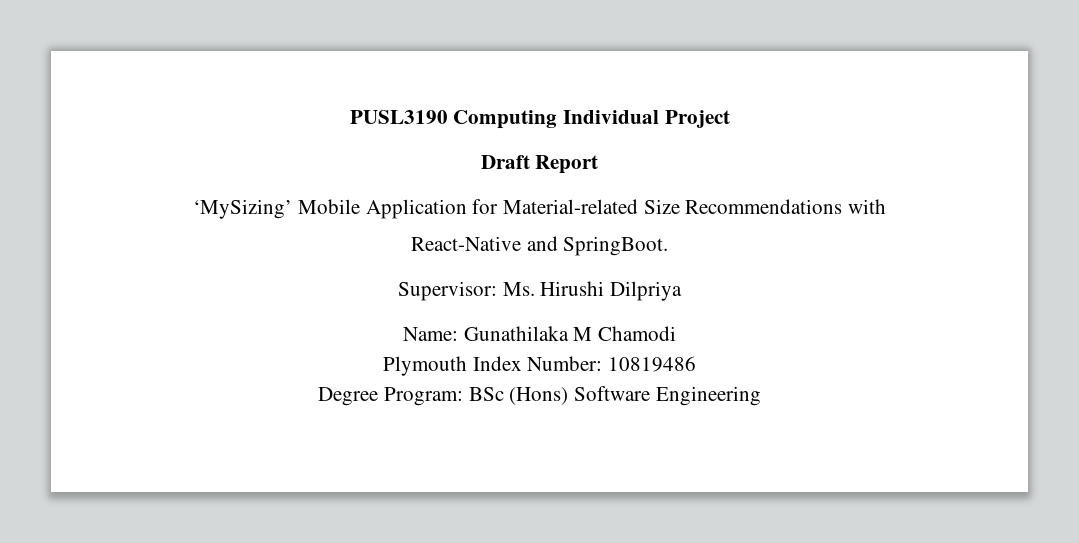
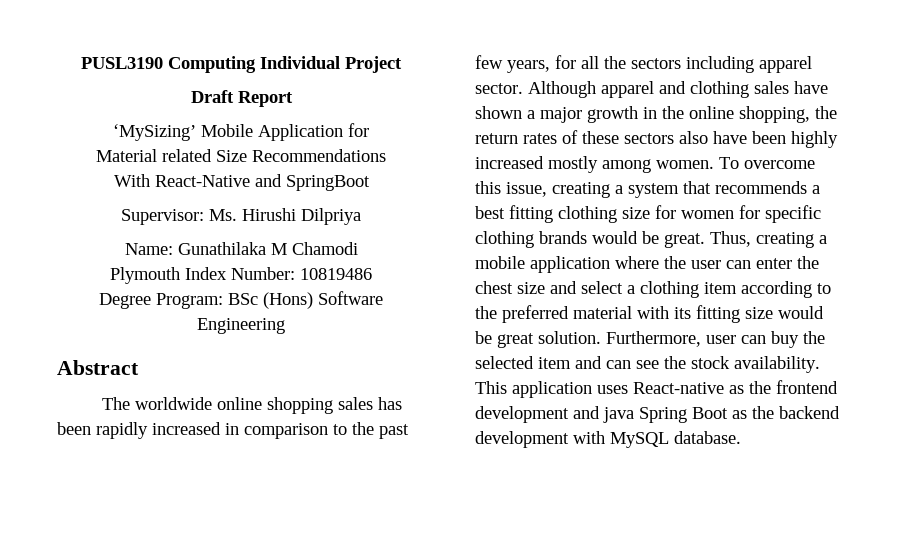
[502,199,638,214] Material-related -> [96,149,212,162] // Material related
[847,199,886,214] with // -> [113,174,150,187] // With
[563,236,669,256] SpringBoot. -> [285,175,370,191] SpringBoot
(761, 396) none -> [57,360,139,375] [102,397,403,414] [57,422,409,439] [475,55,812,73] [475,81,828,98] [475,106,837,123] [475,130,838,148] [475,156,815,173] [475,181,820,198] [475,205,821,223] [475,231,827,248] [475,256,819,273] [475,281,831,298] [475,305,824,323] [475,331,825,348] [475,356,820,373] [475,380,838,398] [475,406,840,423] [475,431,741,448] // Abstract // The worldwide online shopping sales has been rapidly increased in comparison to the past few years, for all the sectors including apparel sector. Although apparel and clothing sales have shown a major growth in the online shopping, the return rates of these sectors also have been highly increased mostly among women. To overcome this issue, creating a system that recommends a best fitting clothing size for women for specific clothing brands would be great. Thus, creating a mobile application where the user can enter the chest size and select a clothing item according to the preferred material with its fitting size would be great solution. Furthermore, user can buy the selected item and can see the stock availability. This application uses React-native as the frontend development and java Spring Boot as the backend development with MySQL database.

